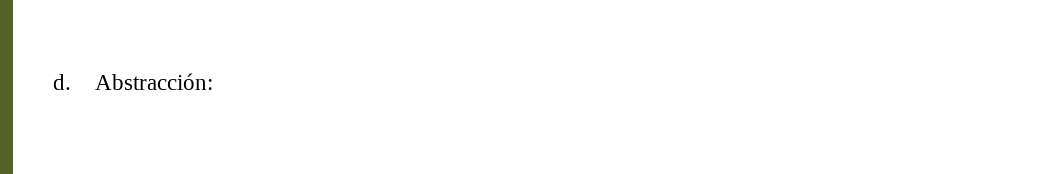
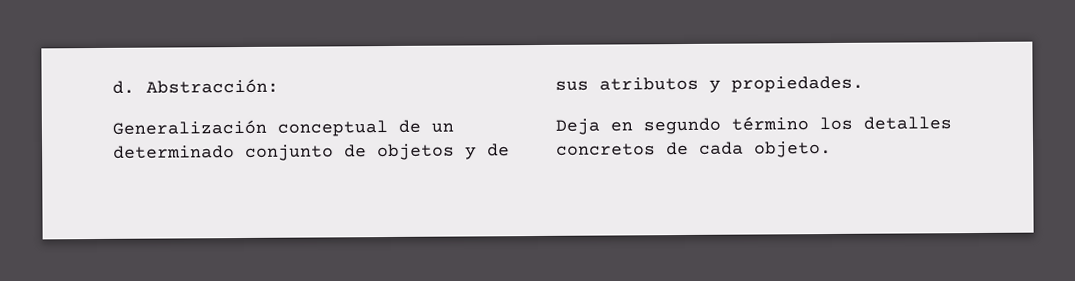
(213, 81) none -> [112,119,454,137] [113,143,510,161] [555,75,864,93] [555,116,952,135] [556,141,832,158] // Generalización conceptual de un determinado conjunto de objetos y de sus atributos y propiedades. // Deja en segundo término los detalles concretos de cada objeto.

